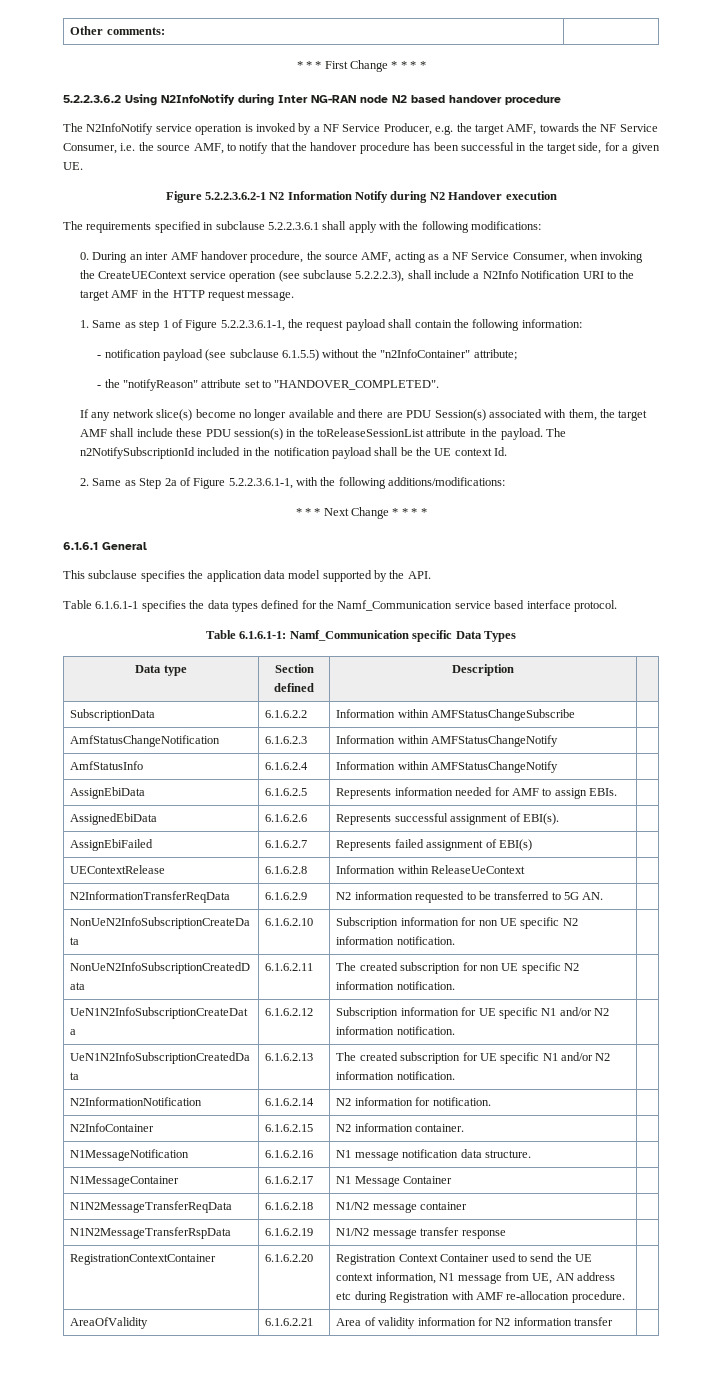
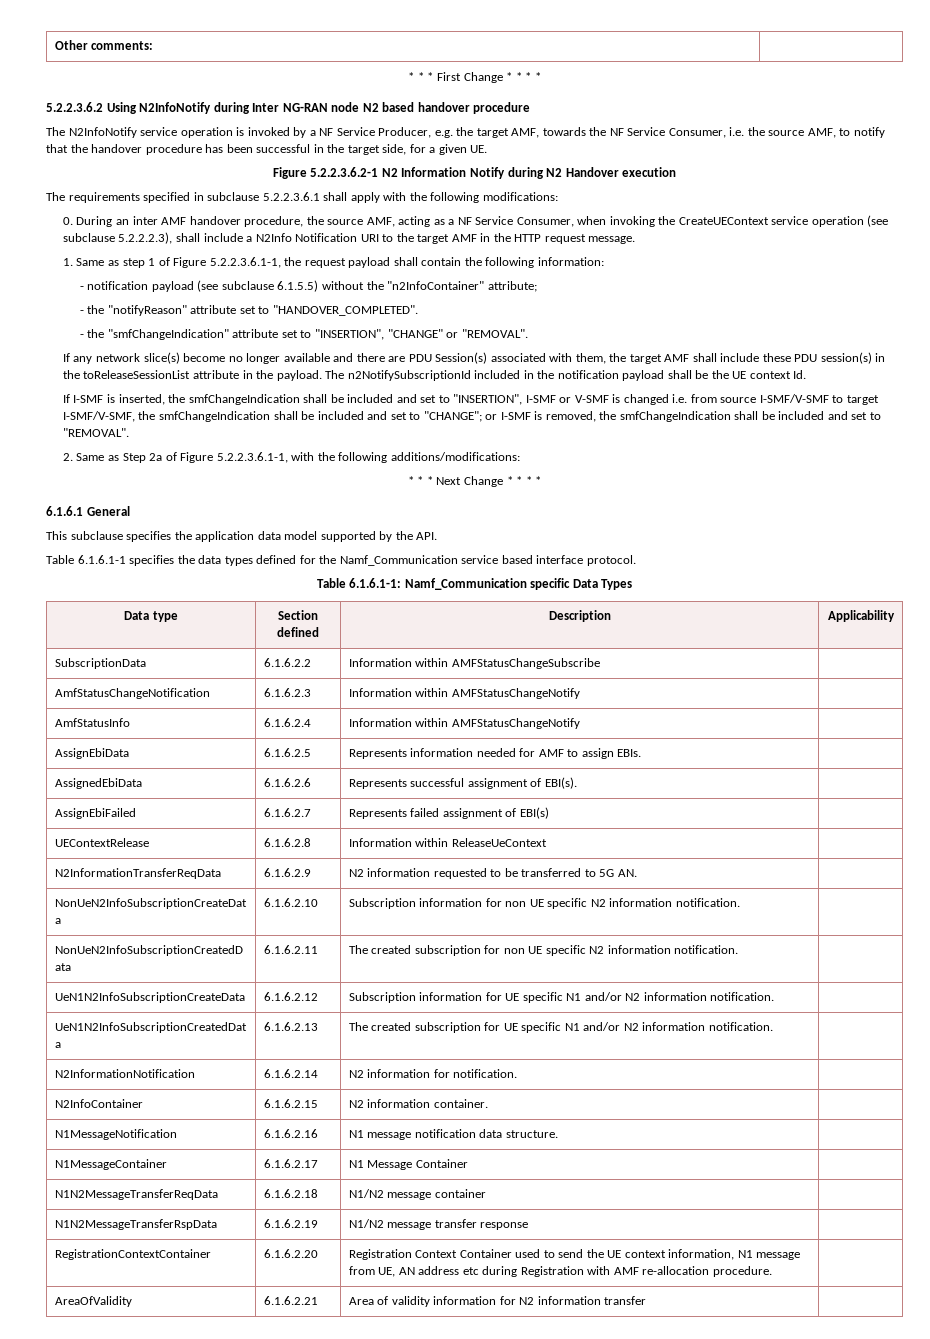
(440, 385) none -> [79,329,528,340] // - the "smfChangeIndication" attribute set to "INSERTION", "CHANGE" or "REMOVAL".
(508, 451) none -> [62,394,879,405] [62,411,881,422] [62,428,129,437] // If I-SMF is inserted, the smfChangeIndication shall be included and set to "INSERTION", I-SMF or V-SMF is changed i.e. from source I-SMF/V-SMF to target I-SMF/V-SMF, the smfChangeIndication shall be included and set to "CHANGE"; or I-SMF is removed, the smfChangeIndication shall be included and set to "REMOVAL".
(514, 670) none -> [827,610,895,622] Applicability

